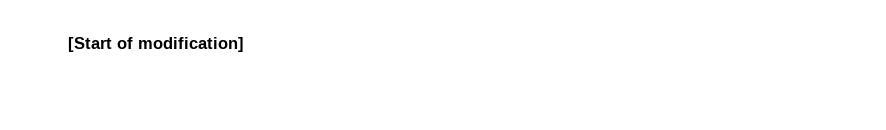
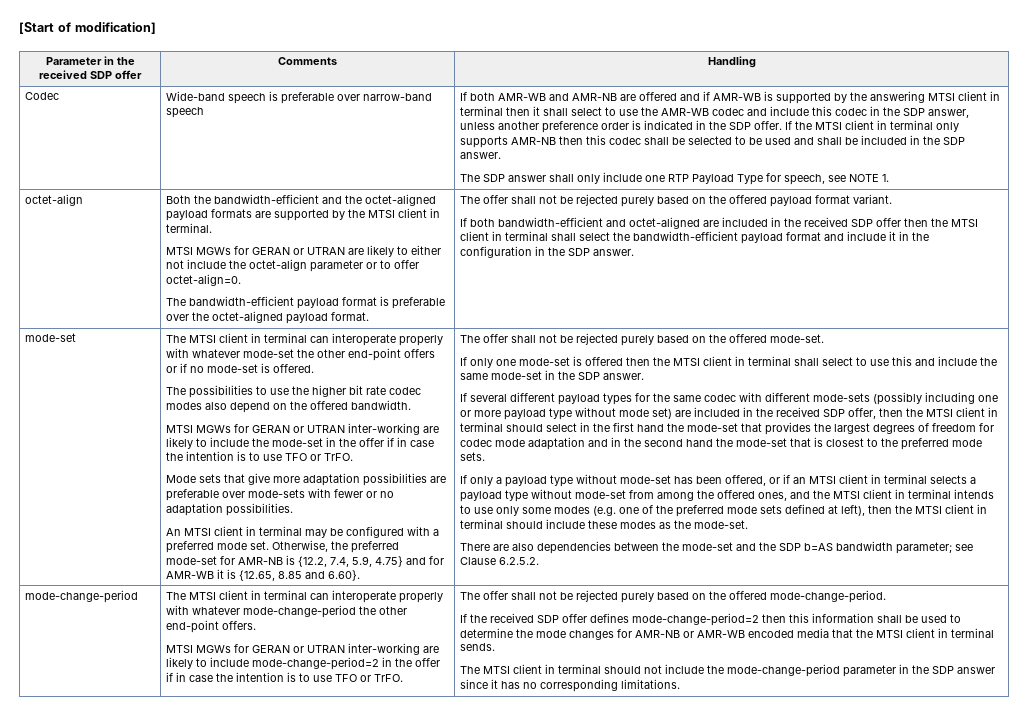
(244, 44) none -> [45,56,135,65] [39,70,142,79] [278,57,337,65] [707,56,756,68] [25,92,60,100] [166,91,433,104] [166,107,205,118] [460,91,1001,104] [460,106,970,118] [460,120,960,133] [460,135,966,148] [460,152,502,159] [460,172,890,185] [25,194,84,206] [166,194,437,206] [166,208,441,221] [166,223,213,233] [166,245,442,257] [166,259,420,272] [166,274,242,286] [166,296,446,309] [166,311,370,324] [460,194,893,207] [460,217,979,229] [460,231,930,244] [460,246,635,258] [25,333,77,342] [166,333,444,346] [166,348,436,361] [166,363,315,373] [166,385,422,398] [166,400,412,413] [166,423,440,435] [166,437,435,449] [166,451,354,461] [166,473,447,486] [166,488,395,501] [166,503,294,516] [166,526,440,538] [166,540,400,553] [166,555,445,567] [166,569,361,581] [460,333,825,346] [460,356,998,368] [460,370,645,380] [460,392,999,405] [460,407,999,420] [460,422,995,435] [460,437,983,450] [460,452,486,461] [460,474,977,487] [460,489,995,502] [460,504,988,517] [460,519,749,529] [460,541,974,554] [460,557,540,565] [25,590,139,603] [166,590,444,603] [166,605,408,618] [166,620,257,633] [166,643,440,655] [166,657,441,670] [166,672,404,682] [460,590,887,603] [460,613,962,626] [460,628,995,640] [460,643,496,651] [460,664,996,677] [460,679,681,692] // Parameter in the received SDP offer | Comments | Handling // Codec | Wide-band speech is preferable over narrow-band speech | If both AMR-WB and AMR-NB are offered and if AMR-WB is supported by the answering MTSI client in terminal then it shall select to use the AMR-WB codec and include this codec in the SDP answer, unless another preference order is indicated in the SDP offer. If the MTSI client in terminal only supports AMR-NB then this codec shall be selected to be used and shall be included in the SDP answer. // The SDP answer shall only include one RTP Payload Type for speech, see NOTE 1. // octet-align | Both the bandwidth-efficient and the octet-aligned payload formats are supported by the MTSI client in terminal. // MTSI MGWs for GERAN or UTRAN are likely to either not include the octet-align parameter or to offer octet-align=0. // The bandwidth-efficient payload format is preferable over the octet-aligned payload format. | The offer shall not be rejected purely based on the offered payload format variant. // If both bandwidth-efficient and octet-aligned are included in the received SDP offer then the MTSI client in terminal shall select the bandwidth-efficient payload format and include it in the configuration in the SDP answer. // mode-set | The MTSI client in terminal can interoperate properly with whatever mode-set the other end-point offers or if no mode-set is offered. // The possibilities to use the higher bit rate codec modes also depend on the offered bandwidth. // MTSI MGWs for GERAN or UTRAN inter-working are likely to include the mode-set in the offer if in case the intention is to use TFO or TrFO. // Mode sets that give more adaptation possibilities are preferable over mode-sets with fewer or no adaptation possibilities. // An MTSI client in terminal may be configured with a preferred mode set. Otherwise, the preferred mode-set for AMR-NB is {12.2, 7.4, 5.9, 4.75} and for AMR-WB it is {12.65, 8.85 and 6.60}. | The offer shall not be rejected purely based on the offered mode-set. // If only one mode-set is offered then the MTSI client in terminal shall select to use this and include the same mode-set in the SDP answer. // If several different payload types for the same codec with different mode-sets (possibly including one or more payload type without mode set) are included in the received SDP offer, then the MTSI client in terminal should select in the first hand the mode-set that provides the largest degrees of freedom for codec mode adaptation and in the second hand the mode-set that is closest to the preferred mode sets. // If only a payload type without mode-set has been offered, or if an MTSI client in terminal selects a payload type without mode-set from among the offered ones, and the MTSI client in terminal intends to use only some modes (e.g. one of the preferred mode sets defined at left), then the MTSI client in terminal should include these modes as the mode-set. // There are also dependencies between the mode-set and the SDP b=AS bandwidth parameter; see Clause 6.2.5.2. // mode-change-period | The MTSI client in terminal can interoperate properly with whatever mode-change-period the other end-point offers. // MTSI MGWs for GERAN or UTRAN inter-working are likely to include mode-change-period=2 in the offer if in case the intention is to use TFO or TrFO. | The offer shall not be rejected purely based on the offered mode-change-period. // If the received SDP offer defines mode-change-period=2 then this information shall be used to determine the mode changes for AMR-NB or AMR-WB encoded media that the MTSI client in terminal sends. // The MTSI client in terminal should not include the mode-change-period parameter in the SDP answer since it has no corresponding limitations.

